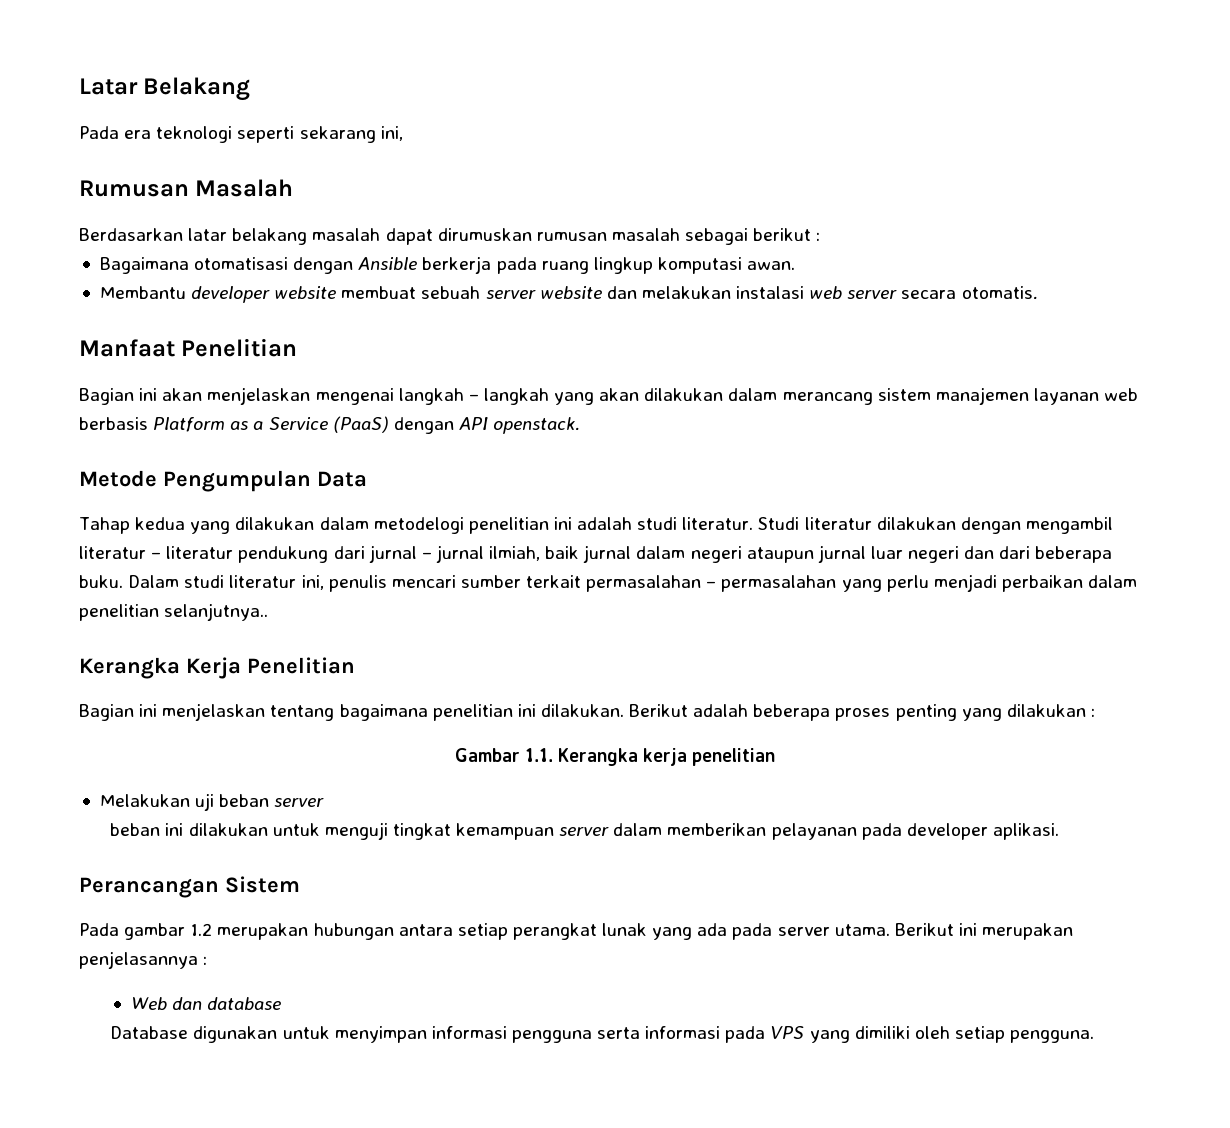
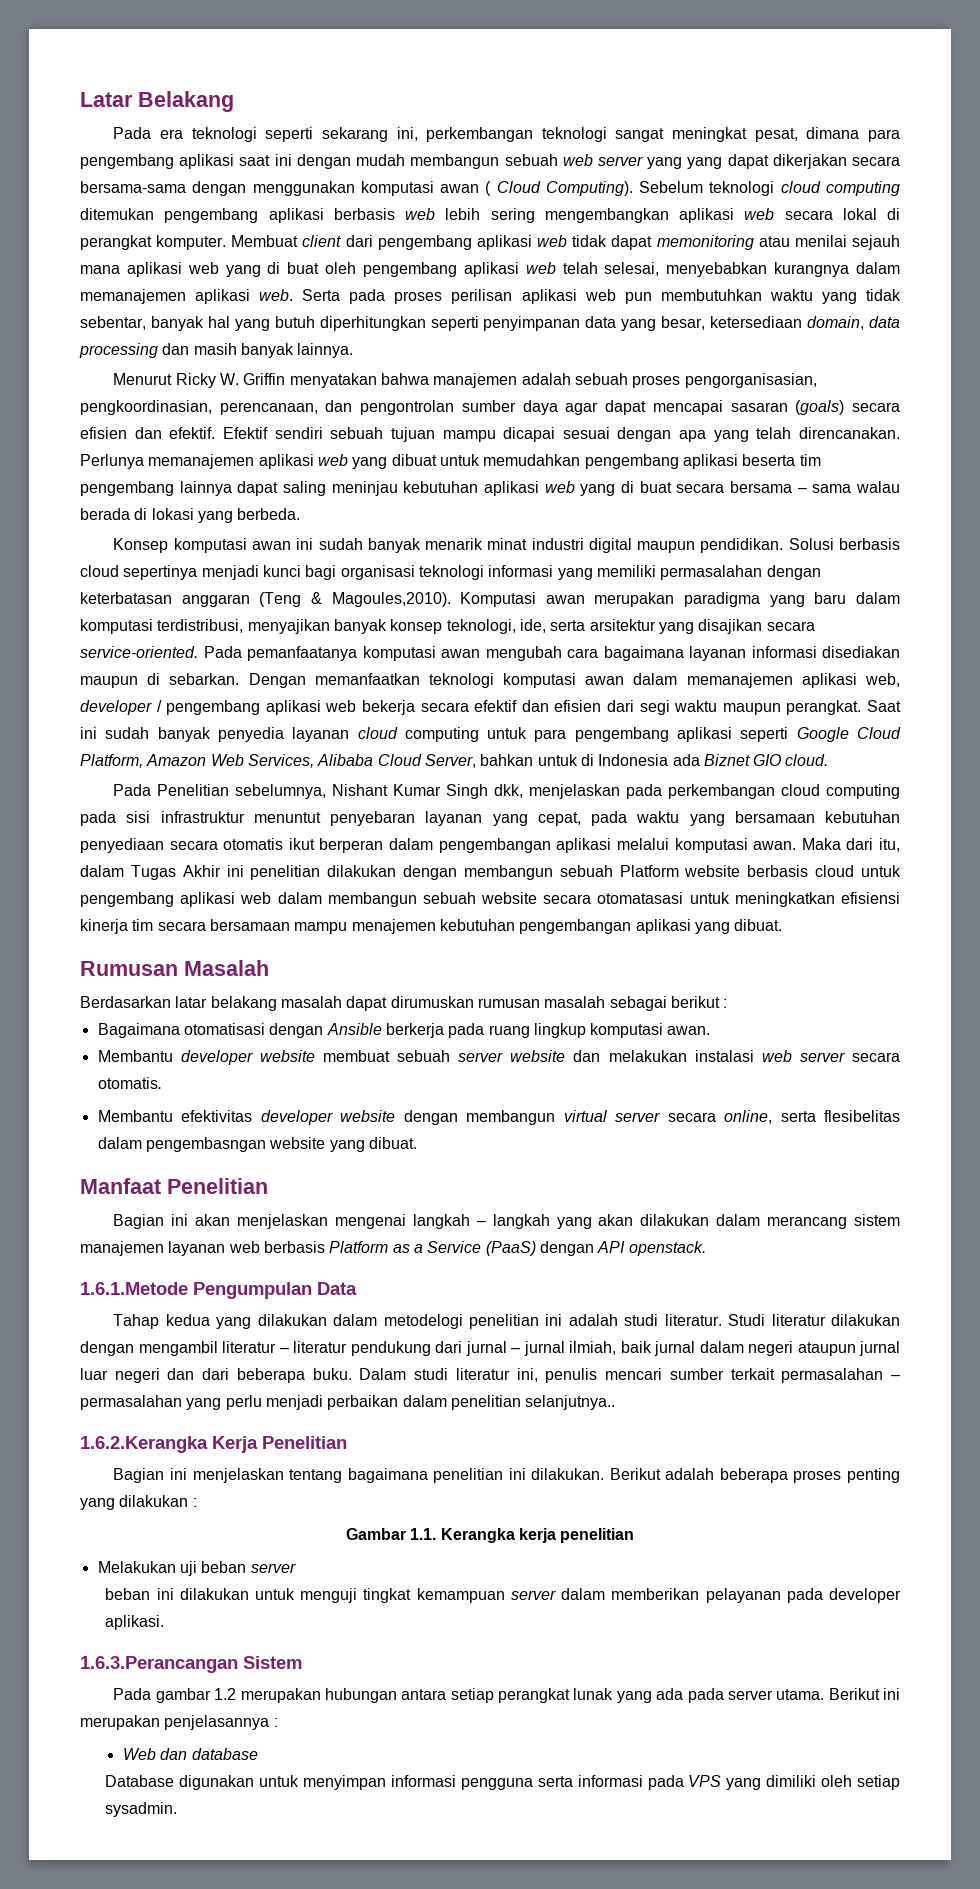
(403, 133) none -> [426,127,901,142] [80,154,900,169] [80,181,900,196] [80,208,900,223] [80,235,900,250] [80,262,900,277] [80,289,902,304] [80,316,900,331] [79,343,354,358] [113,373,817,388] [80,400,901,415] [80,427,900,442] [80,454,821,469] [80,481,900,496] [80,508,301,523] [113,538,901,553] [80,565,821,580] [80,592,900,607] [80,619,815,634] [80,646,900,661] [80,673,900,688] [80,700,902,715] [80,727,901,742] [80,754,829,768] [113,784,900,799] [80,811,900,826] [80,838,901,853] [80,865,901,880] [80,892,900,907] [80,919,783,934] perkembangan teknologi sangat meningkat pesat, dimana para pengembang aplikasi saat ini dengan mudah membangun sebuah web server yang yang dapat dikerjakan secara bersama-sama dengan menggunakan komputasi awan ( Cloud Computing). Sebelum teknologi cloud computing ditemukan pengembang aplikasi berbasis web lebih sering mengembangkan aplikasi web secara lokal di perangkat komputer. Membuat client dari pengembang aplikasi web tidak dapat memonitoring atau menilai sejauh mana aplikasi web yang di buat oleh pengembang aplikasi web telah selesai, menyebabkan kurangnya dalam memanajemen aplikasi web. Serta pada proses perilisan aplikasi web pun membutuhkan waktu yang tidak sebentar, banyak hal yang butuh diperhitungkan seperti penyimpanan data yang besar, ketersediaan domain, data processing dan masih banyak lainnya. // Menurut Ricky W. Griffin menyatakan bahwa manajemen adalah sebuah proses pengorganisasian, pengkoordinasian, perencanaan, dan pengontrolan sumber daya agar dapat mencapai sasaran (goals) secara efisien dan efektif. Efektif sendiri sebuah tujuan mampu dicapai sesuai dengan apa yang telah direncanakan. Perlunya memanajemen aplikasi web yang dibuat untuk memudahkan pengembang aplikasi beserta tim pengembang lainnya dapat saling meninjau kebutuhan aplikasi web yang di buat secara bersama – sama walau berada di lokasi yang berbeda. // Konsep komputasi awan ini sudah banyak menarik minat industri digital maupun pendidikan. Solusi berbasis cloud sepertinya menjadi kunci bagi organisasi teknologi informasi yang memiliki permasalahan dengan keterbatasan anggaran (Teng & Magoules,2010). Komputasi awan merupakan paradigma yang baru dalam komputasi terdistribusi, menyajikan banyak konsep teknologi, ide, serta arsitektur yang disajikan secara service-oriented. Pada pemanfaatanya komputasi awan mengubah cara bagaimana layanan informasi disediakan maupun di sebarkan. Dengan memanfaatkan teknologi komputasi awan dalam memanajemen aplikasi web, developer / pengembang aplikasi web bekerja secara efektif dan efisien dari segi waktu maupun perangkat. Saat ini sudah banyak penyedia layanan cloud computing untuk para pengembang aplikasi seperti Google Cloud Platform, Amazon Web Services, Alibaba Cloud Server, bahkan untuk di Indonesia ada Biznet GIO cloud. // Pada Penelitian sebelumnya, Nishant Kumar Singh dkk, menjelaskan pada perkembangan cloud computing pada sisi infrastruktur menuntut penyebaran layanan yang cepat, pada waktu yang bersamaan kebutuhan penyediaan secara otomatis ikut berperan dalam pengembangan aplikasi melalui komputasi awan. Maka dari itu, dalam Tugas Akhir ini penelitian dilakukan dengan membangun sebuah Platform website berbasis cloud untuk pengembang aplikasi web dalam membangun sebuah website secara otomatasasi untuk meningkatkan efisiensi kinerja tim secara bersamaan mampu menajemen kebutuhan pengembangan aplikasi yang dibuat.
(1038, 293) none -> [97,1110,900,1125] [97,1137,417,1152] // Membantu efektivitas developer website dengan membangun virtual server secara online, serta flesibelitas dalam pengembasngan website yang dibuat.
[79,470,157,487] Metode -> [80,1282,188,1295] 1.6.1.Metode
[79,657,180,679] Kerangka -> [80,1436,208,1453] 1.6.2.Kerangka
[79,877,219,898] Perancangan -> [80,1656,238,1673] 1.6.3.Perancangan
[1010,1030,1095,1043] pengguna. -> [105,1802,178,1817] sysadmin.

